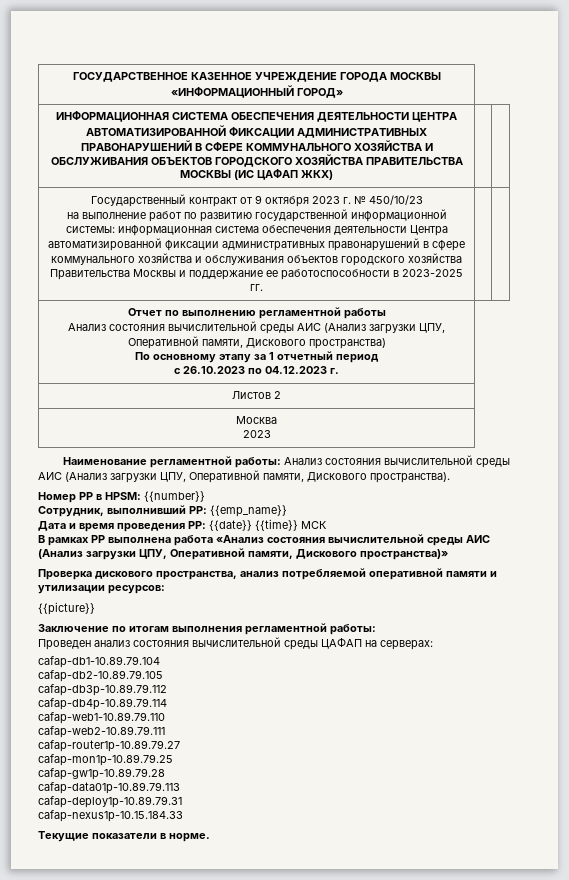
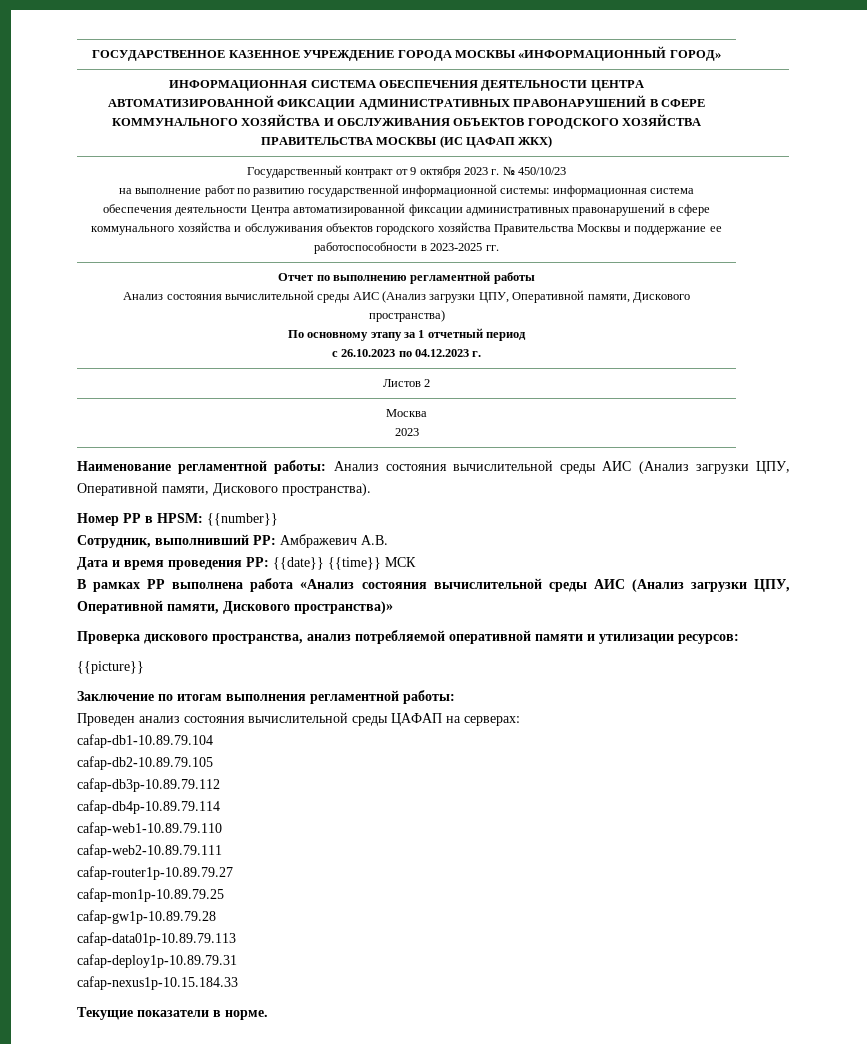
[210,505,287,517] {{emp_name}} -> [280,534,388,548] Амбражевич А.В.

